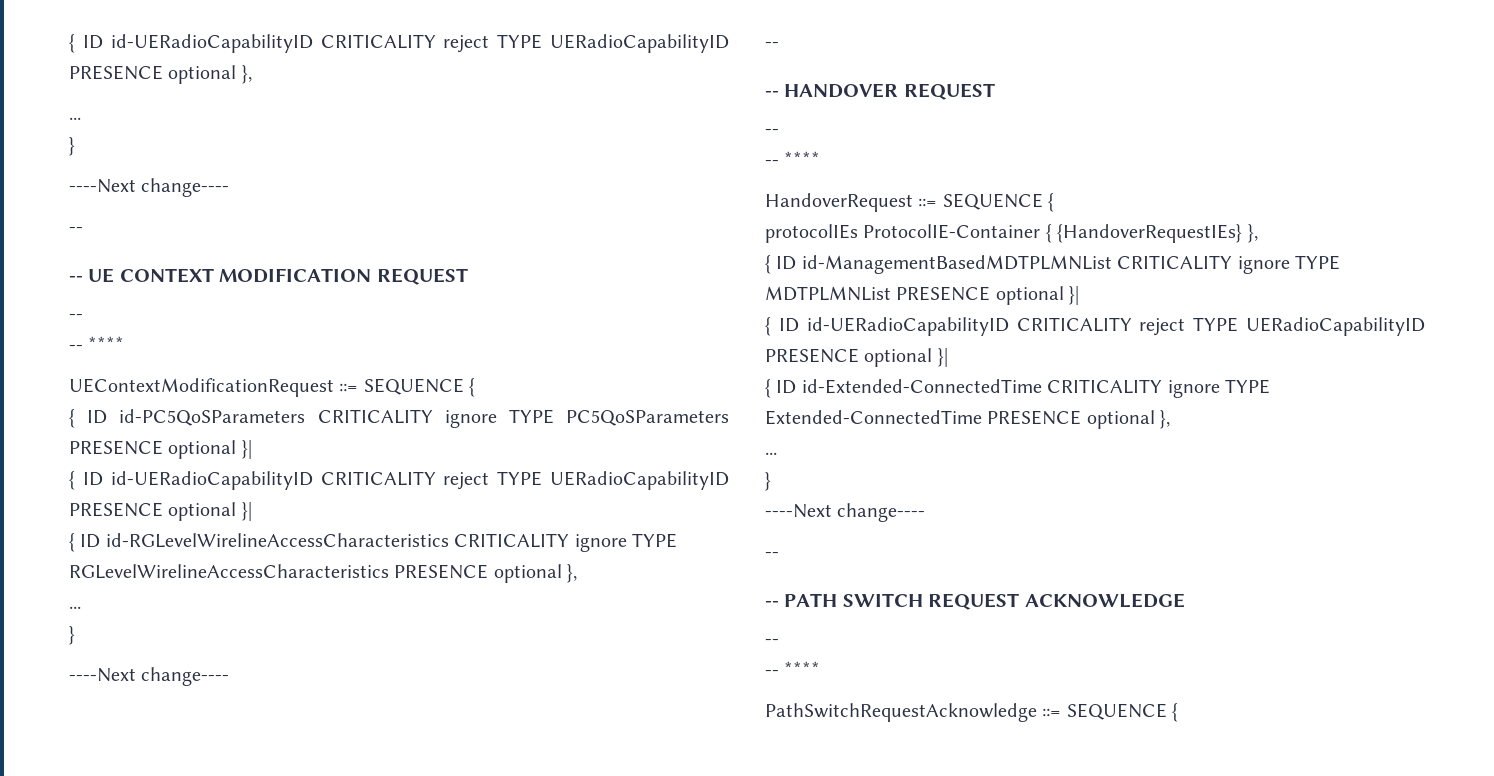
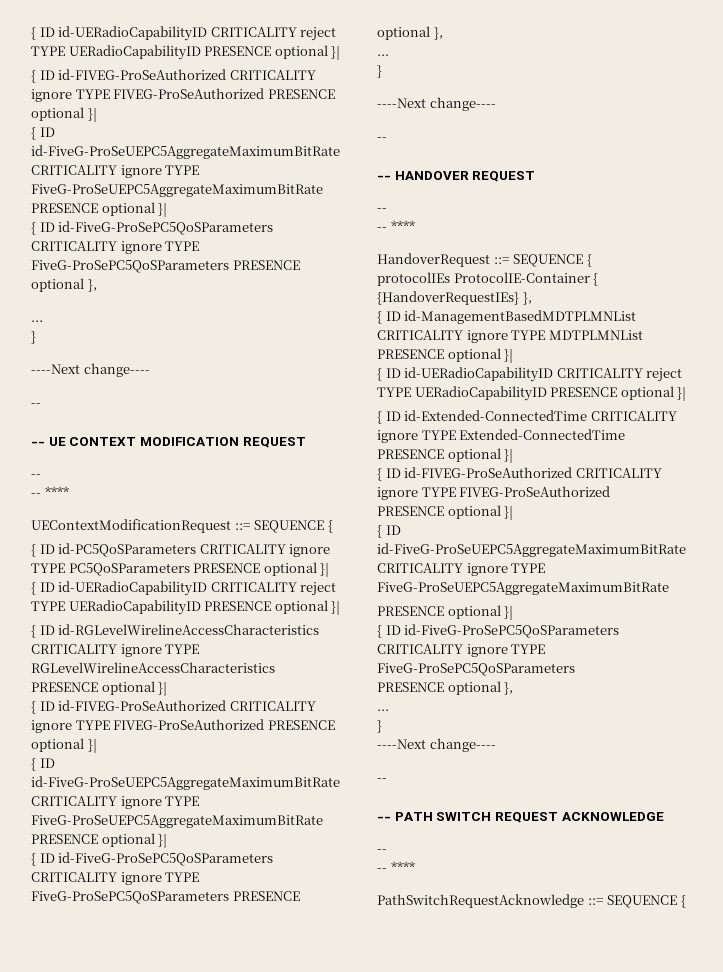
[69,34,729,53] [69,65,237,84] { ID id-UERadioCapabilityID CRITICALITY reject TYPE UERadioCapabilityID PRESENCE optional -> [31,26,337,41] [31,45,341,60] [31,69,316,83] [31,88,335,102] [31,107,97,122] [31,127,55,140] [31,145,340,159] [31,165,200,178] [31,184,323,197] [31,202,168,217] [31,221,274,235] [31,241,200,254] [31,260,300,273] [31,278,84,292] { ID id-UERadioCapabilityID CRITICALITY reject TYPE UERadioCapabilityID PRESENCE optional }| // { ID id-FIVEG-ProSeAuthorized CRITICALITY ignore TYPE FIVEG-ProSeAuthorized PRESENCE optional }| // { ID id-FiveG-ProSeUEPC5AggregateMaximumBitRate CRITICALITY ignore TYPE FiveG-ProSeUEPC5AggregateMaximumBitRate PRESENCE optional }| // { ID id-FiveG-ProSePC5QoSParameters CRITICALITY ignore TYPE FiveG-ProSePC5QoSParameters PRESENCE optional
(562, 573) none -> [158,681,168,696] [31,700,316,714] [31,719,335,733] [31,738,97,753] [31,758,55,771] [31,776,340,790] [31,796,200,809] [31,815,323,828] [31,833,168,848] [31,852,274,866] [31,872,200,885] [31,891,300,904] [377,26,430,40] }| // { ID id-FIVEG-ProSeAuthorized CRITICALITY ignore TYPE FIVEG-ProSeAuthorized PRESENCE optional }| // { ID id-FiveG-ProSeUEPC5AggregateMaximumBitRate CRITICALITY ignore TYPE FiveG-ProSeUEPC5AggregateMaximumBitRate PRESENCE optional }| // { ID id-FiveG-ProSePC5QoSParameters CRITICALITY ignore TYPE FiveG-ProSePC5QoSParameters PRESENCE optional
(1155, 419) none -> [504,448,514,463] [377,467,662,481] [377,486,611,500] [377,505,514,520] [377,525,401,538] [377,543,686,557] [377,563,546,576] [377,582,669,595] [377,605,514,620] [377,624,620,638] [377,644,546,657] [377,663,575,676] [377,681,501,695] }| // { ID id-FIVEG-ProSeAuthorized CRITICALITY ignore TYPE FIVEG-ProSeAuthorized // PRESENCE optional }| // { ID id-FiveG-ProSeUEPC5AggregateMaximumBitRate CRITICALITY ignore TYPE FiveG-ProSeUEPC5AggregateMaximumBitRate // PRESENCE optional }| // { ID id-FiveG-ProSePC5QoSParameters CRITICALITY ignore TYPE FiveG-ProSePC5QoSParameters // PRESENCE optional

